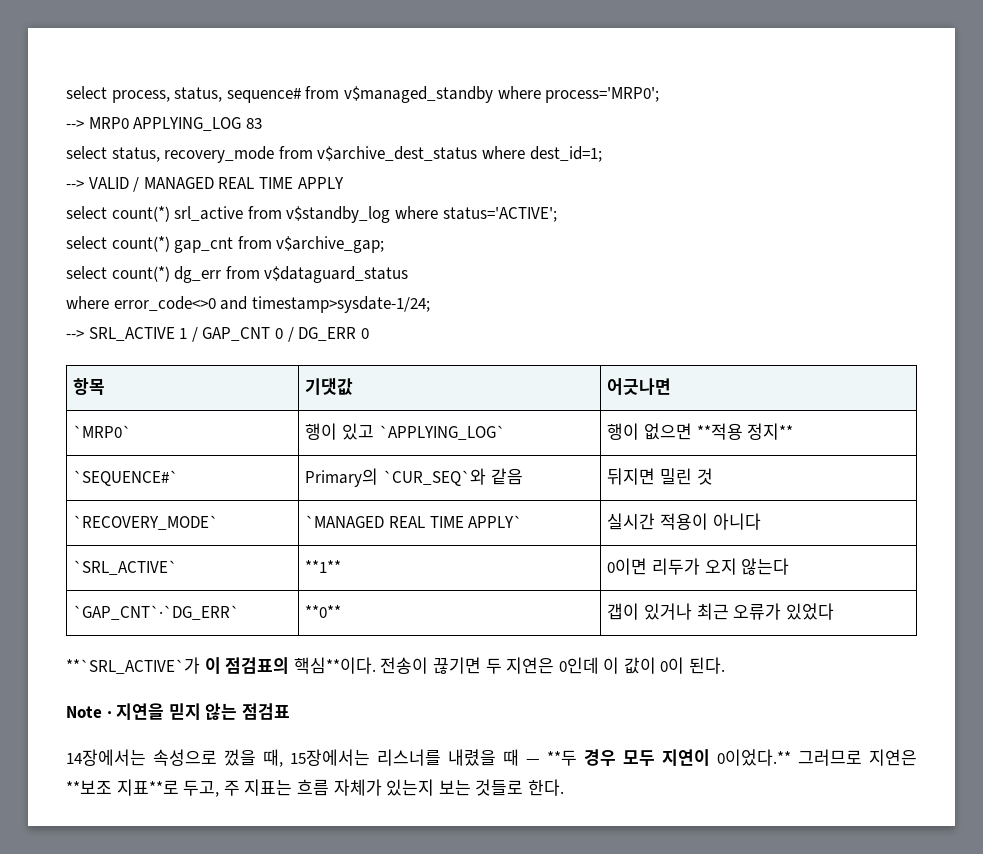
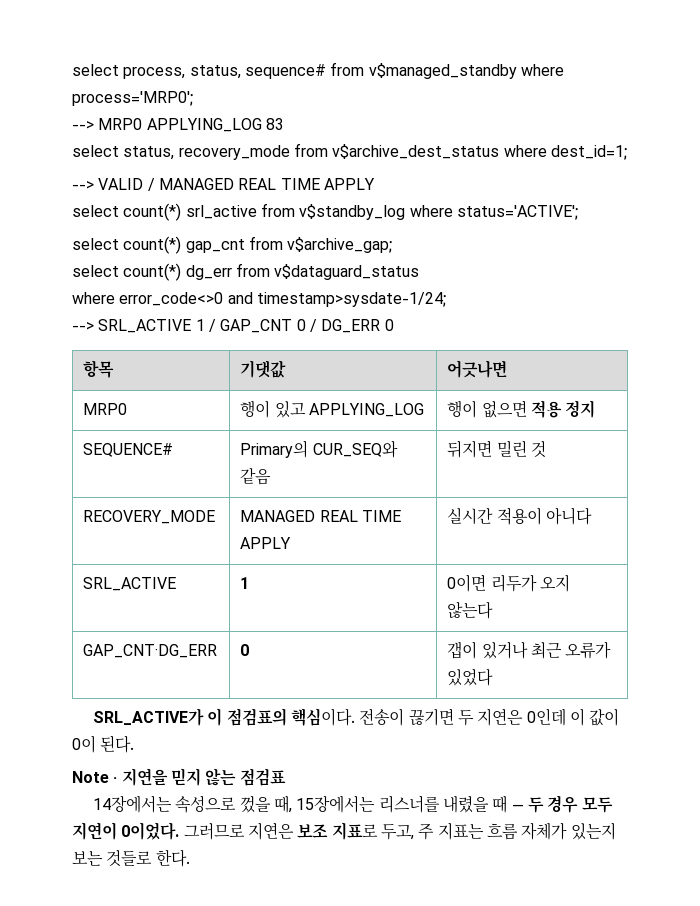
[73,425,132,438] `MRP0` -> [83,403,128,415] MRP0
[378,425,505,440] `APPLYING_LOG` -> [308,403,424,417] APPLYING_LOG
[696,423,794,440] [73,470,179,486] **적용 정지** // `SEQUENCE#` -> [530,400,596,418] [83,443,174,457] 적용 정지 // SEQUENCE#
[383,468,487,486] `CUR_SEQ`와 -> [312,440,398,458] CUR_SEQ와
[73,515,219,530] [305,515,523,528] `RECOVERY_MODE` | `MANAGED REAL TIME APPLY` -> [83,510,216,524] [240,510,401,522] [240,537,292,549] RECOVERY_MODE | MANAGED REAL TIME APPLY
[73,560,178,575] [305,560,342,573] `SRL_ACTIVE` | **1** -> [83,577,177,591] [240,577,250,589] SRL_ACTIVE | 1
[73,605,240,620] [305,605,342,618] `GAP_CNT`·`DG_ERR` | **0** -> [83,644,218,658] [240,644,250,656] GAP_CNT·DG_ERR | 0
[66,657,200,674] **`SRL_ACTIVE`가 -> [93,708,205,726] SRL_ACTIVE가
[293,657,376,674] 핵심**이다. -> [291,708,356,726] 핵심이다.
[547,750,577,766] **두 -> [527,797,544,813] 두
[717,749,791,766] 0이었다.** -> [121,822,180,840] 0이었다.
[66,779,179,796] **보조 지표**로 -> [297,822,378,840] 보조 지표로

